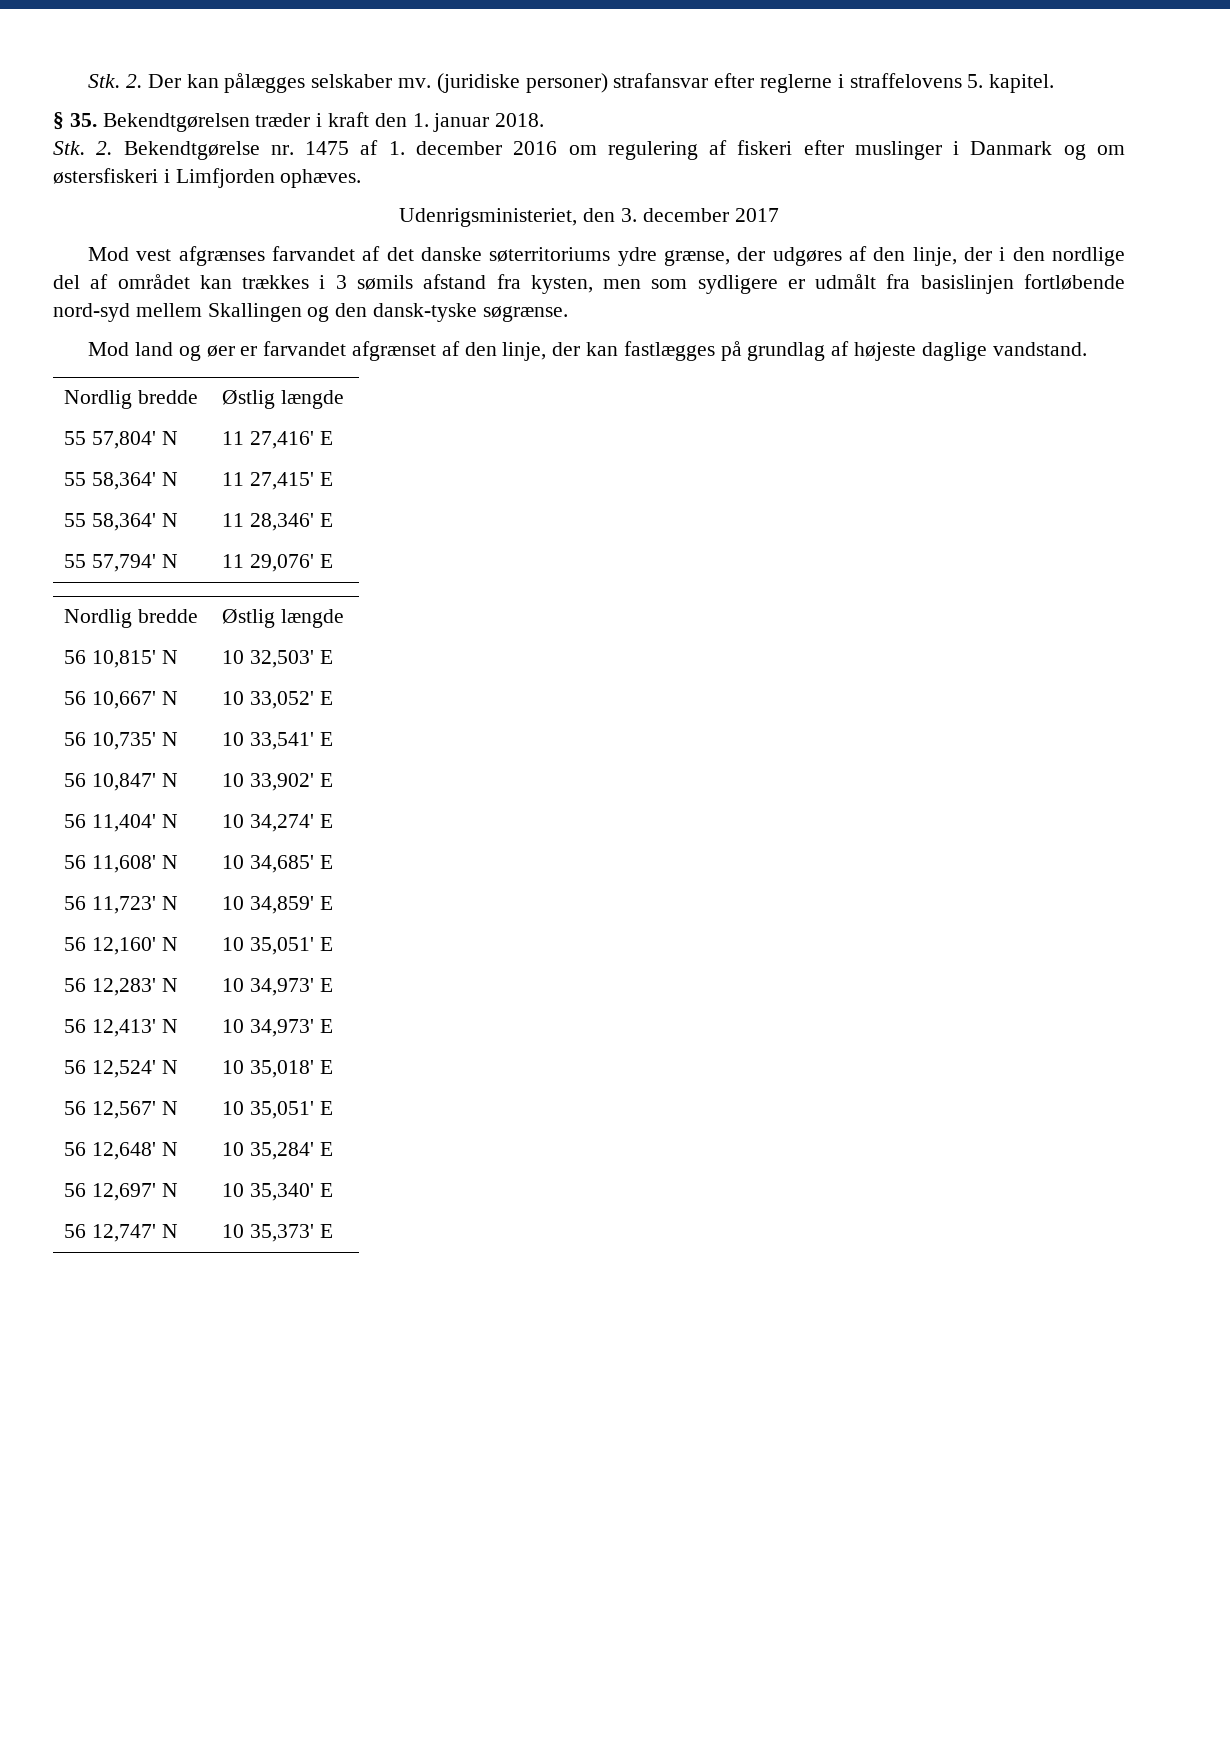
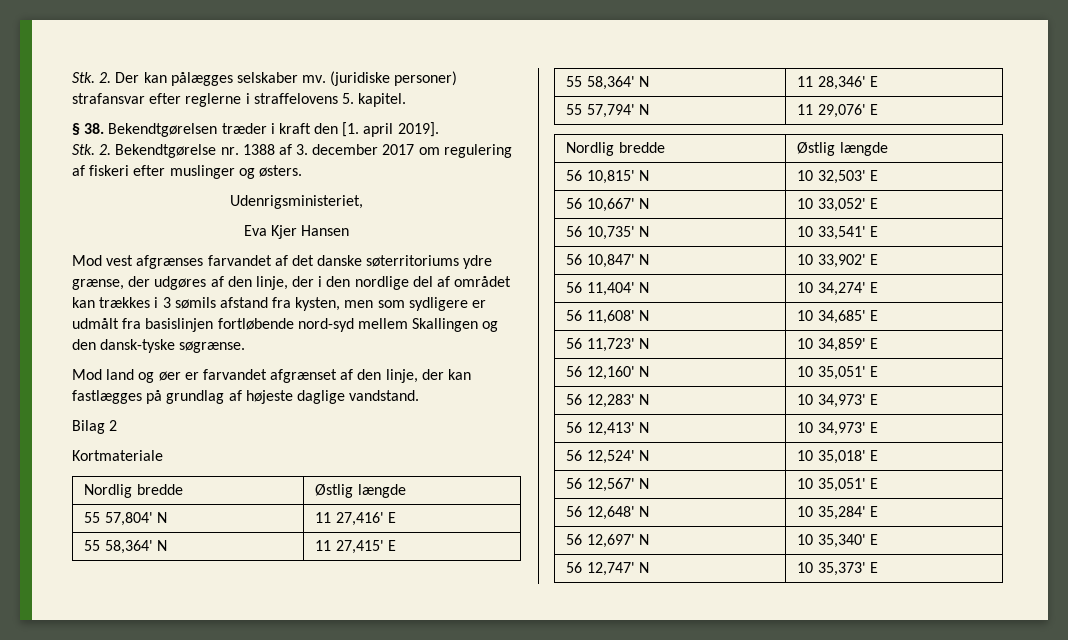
[69,113,97,127] 35. -> [84,123,105,134] 38.
[412,113,545,132] 1. januar 2018. -> [342,122,439,137] [1. april 2019].
[305,140,558,155] 1475 af 1. december 2016 -> [242,144,415,155] 1388 af 3. december 2017
[953,141,1126,160] [53,168,362,188] [399,208,779,227] i Danmark og om østersfiskeri i Limfjorden ophæves. // Udenrigsministeriet, den 3. december 2017 -> [238,165,302,179] [230,195,363,209] [243,225,350,239] og østers. // Udenrigsministeriet, // Eva Kjer Hansen
(1087, 349) none -> [72,420,118,434] [72,450,163,461] // Bilag 2 // Kortmateriale

